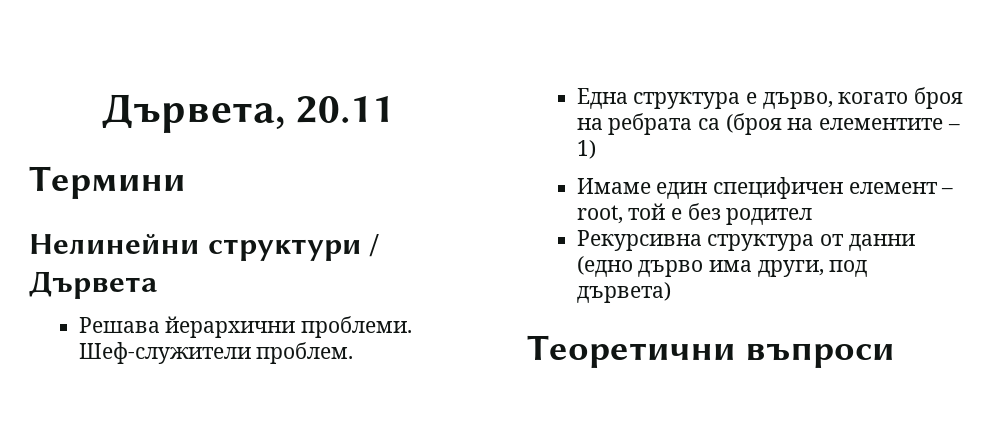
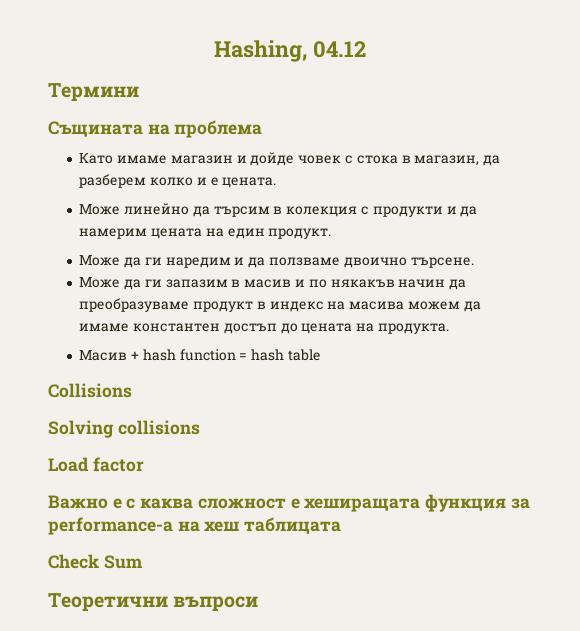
[101,94,395,133] Дървета, 20.11 -> [214,40,366,62] Hashing, 04.12
[29,233,381,261] [29,271,157,299] [78,316,413,338] [78,342,354,364] [576,87,964,109] [576,113,960,135] [576,140,596,159] [576,177,954,199] [576,203,813,225] [576,230,915,251] [576,256,868,277] [576,282,671,303] Нелинейни структури / Дървета // Решава йерархични проблеми. Шеф-служители проблем. // Една структура е дърво, когато броя на ребрата са (броя на елементите – 1) // Имаме един специфичен елемент – root, той е без родител // Рекурсивна структура от данни (едно дърво има други, под дървета) -> [48,120,263,138] [79,152,501,166] [79,174,277,188] [79,203,478,217] [79,228,332,239] [79,255,474,268] [79,277,467,290] [79,298,481,312] [79,323,450,334] [79,349,321,361] [48,383,132,398] [48,420,200,438] [48,457,144,472] [48,494,530,512] [48,517,342,535] [48,554,142,569] Същината на проблема // Като имаме магазин и дойде човек с стока в магазин, да разберем колко и е цената. // Може линейно да търсим в колекция с продукти и да намерим цената на един продукт. // Може да ги наредим и да ползваме двоично търсене. // Може да ги запазим в масив и по някакъв начин да преобразуваме продукт в индекс на масива можем да имаме константен достъп до цената на продукта. // Масив + hash function = hash table // Collisions // Solving collisions // Load factor // Важно е с каква сложност е хеширащата функция за performance-a на хеш таблицата // Check Sum

